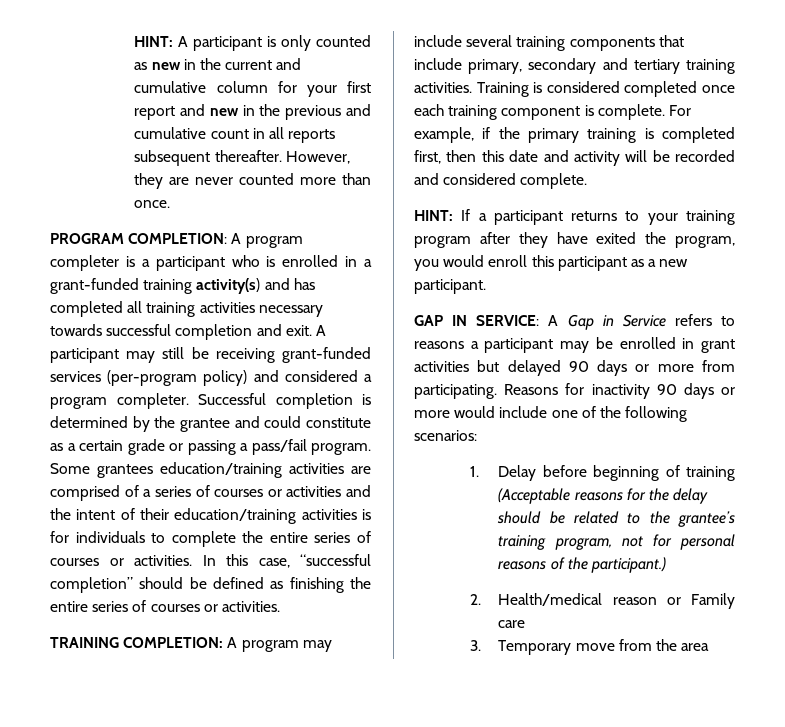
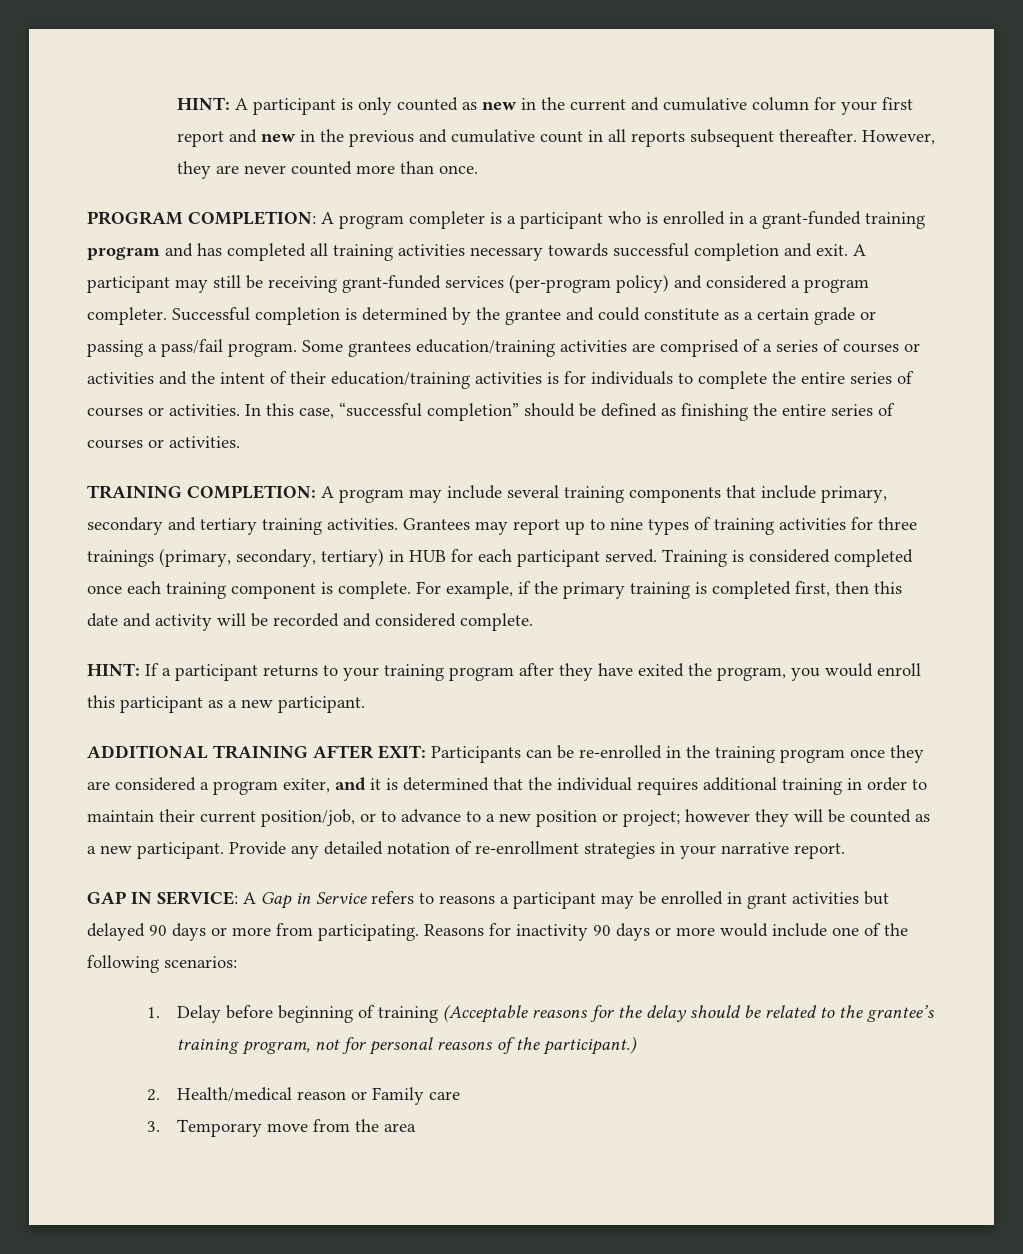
[196,278,261,294] activity(s) -> [87,247,160,260] program
(472, 87) none -> [403,517,917,535] [87,548,657,567] Grantees may report up to nine types of training activities for three trainings (primary, secondary, tertiary) in HUB for each participant served.
(486, 286) none -> [87,745,924,763] [87,777,927,795] [87,809,930,827] [87,841,845,859] // ADDITIONAL TRAINING AFTER EXIT: Participants can be re-enrolled in the training program once they are considered a program exiter, and it is determined that the individual requires additional training in order to maintain their current position/job, or to advance to a new position or project; however they will be counted as a new participant. Provide any detailed notation of re-enrollment strategies in your narrative report.

